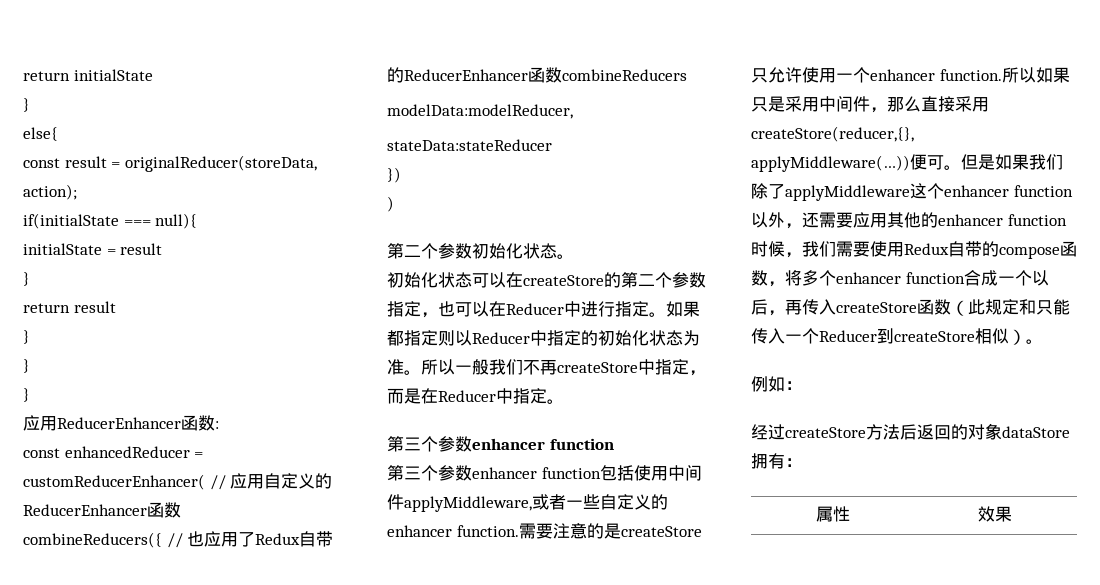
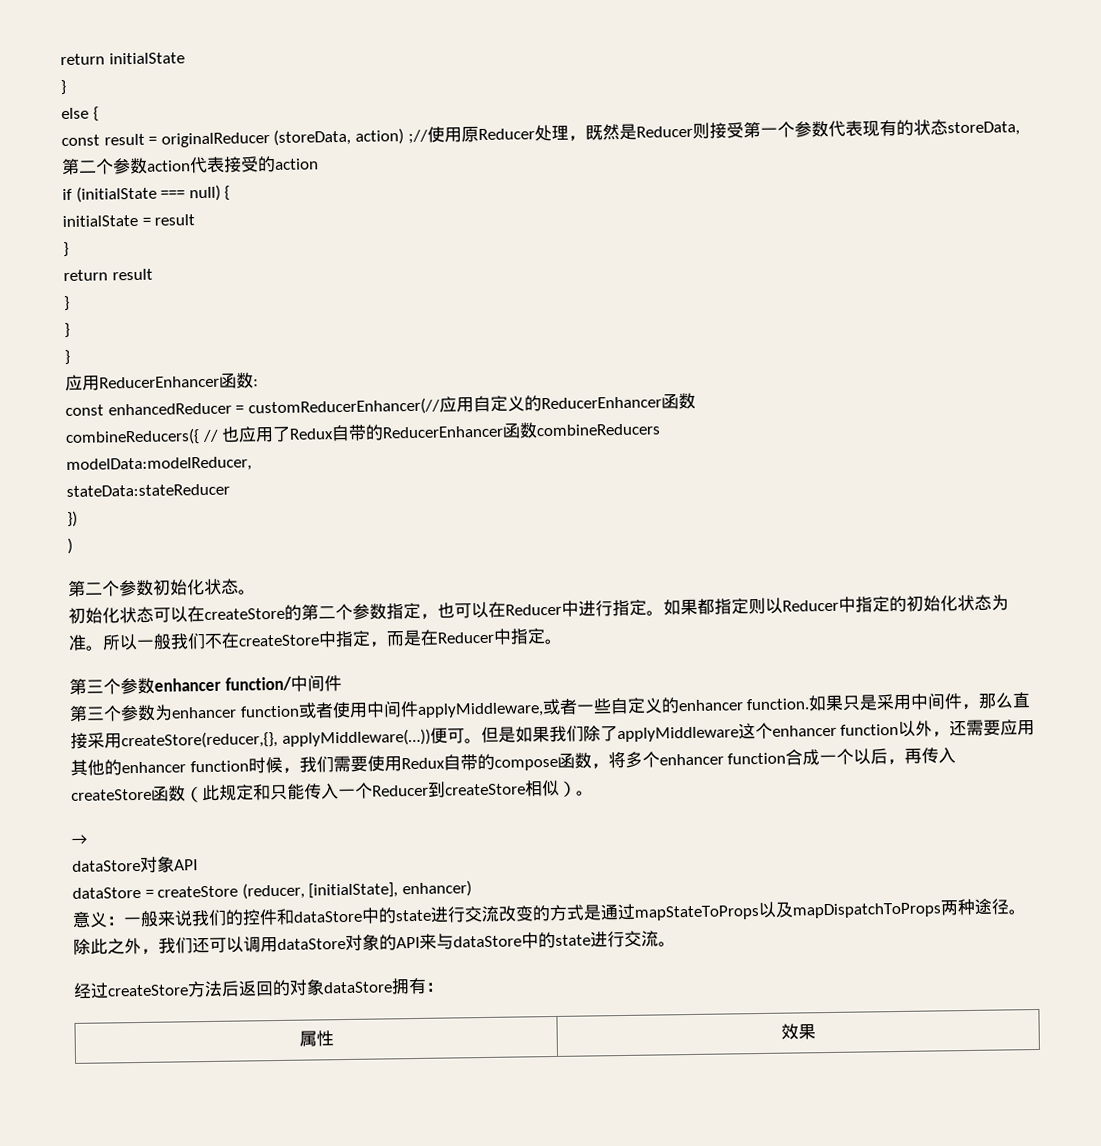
[23,127,58,141] else{ -> [61,106,99,122] else {
[124,155,317,172] [23,184,77,200] [23,213,198,229] originalReducer(storeData, action); // if(initialState === null){ -> [160,119,1020,148] [61,155,319,176] [62,184,231,203] originalReducer (storeData, action) ;//使用原Reducer处理，既然是Reducer则接受第一个参数代表现有的状态storeData,第二个参数action代表接受的action // if (initialState === null) {
[23,474,226,490] customReducerEnhancer( // -> [247,397,440,417] customReducerEnhancer(//
[540,359,557,375] 再 -> [221,632,240,649] 在
[549,438,614,450] [387,465,634,481] function // 第三个参数enhancer function包括 -> [224,675,342,692] [69,702,334,722] function/中间件 // 第三个参数为enhancer function或者
[518,523,702,539] [751,67,1036,83] 需要注意的是createStore只允许使用一个enhancer function.所以 -> (811, 704) none
[751,376,802,392] 例如： -> [71,834,87,845] [72,855,198,873] [72,880,472,900] [72,898,1026,928] [73,930,676,955] → // dataStore对象API // dataStore = createStore (reducer, [initialState], enhancer) // 意义：一般来说我们的控件和dataStore中的state进行交流改变的方式是通过mapStateToProps以及mapDispatchToProps两种途径。除此之外，我们还可以调用dataStore对象的API来与dataStore中的state进行交流。

